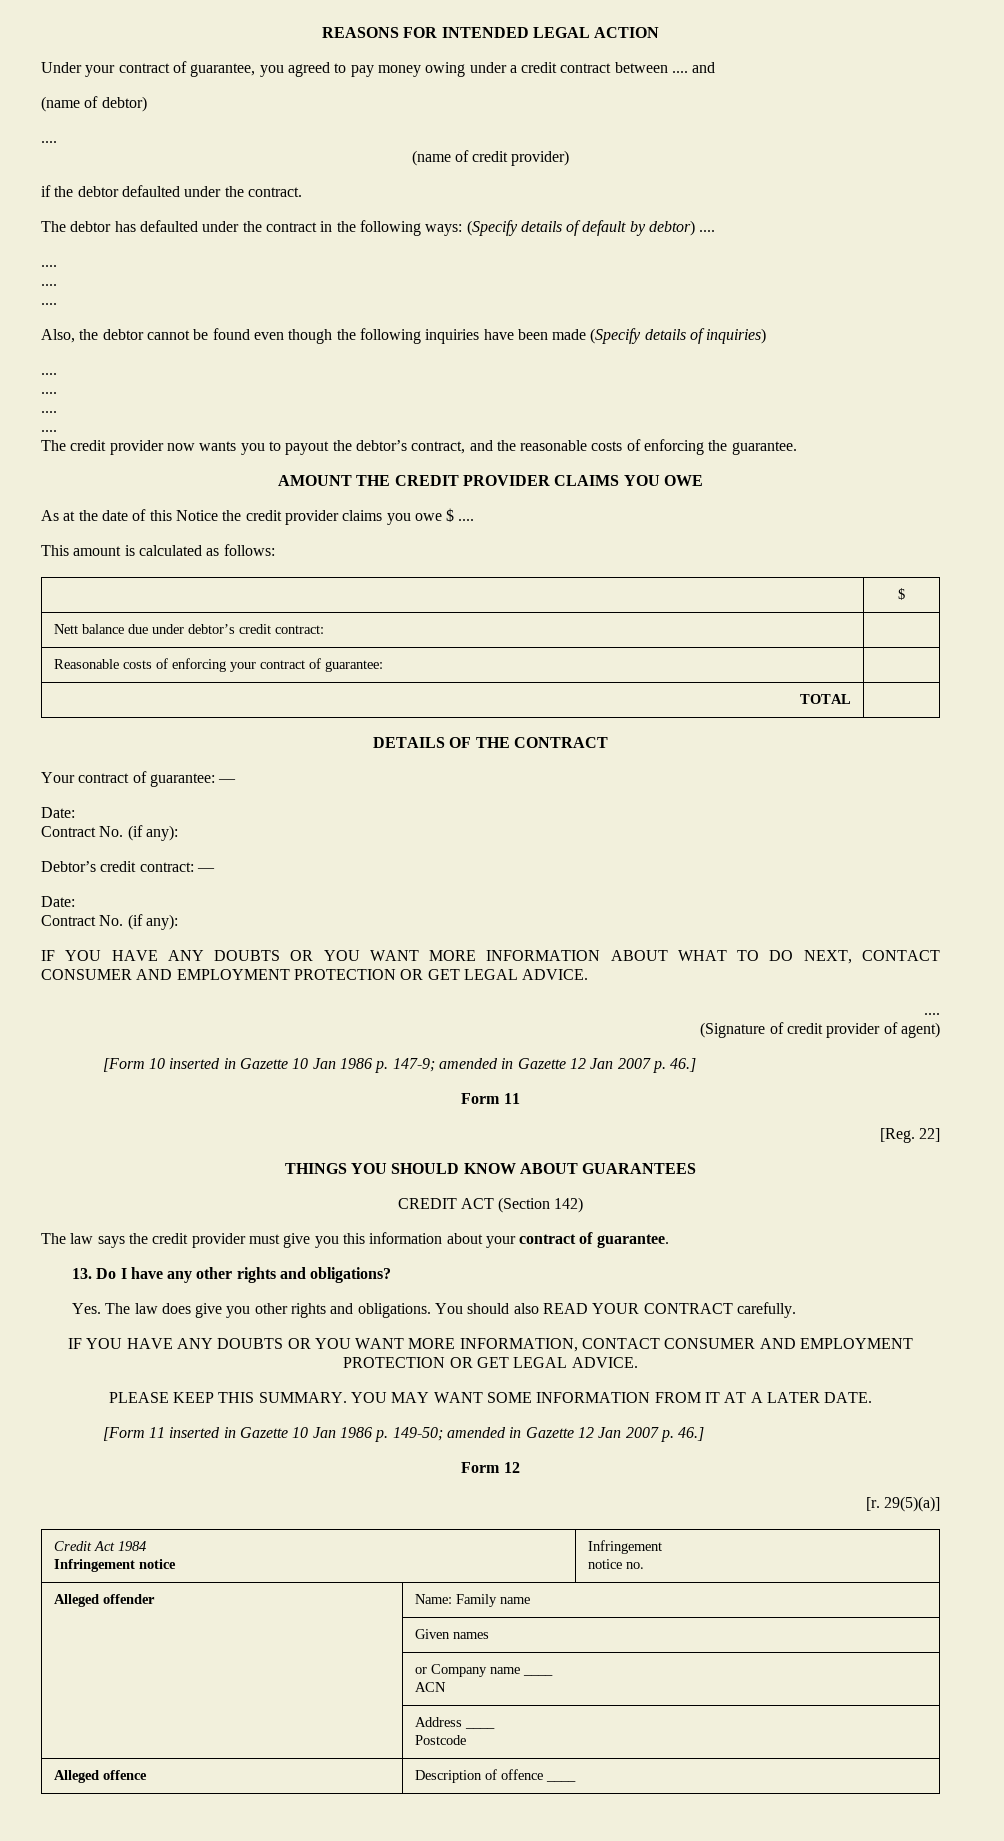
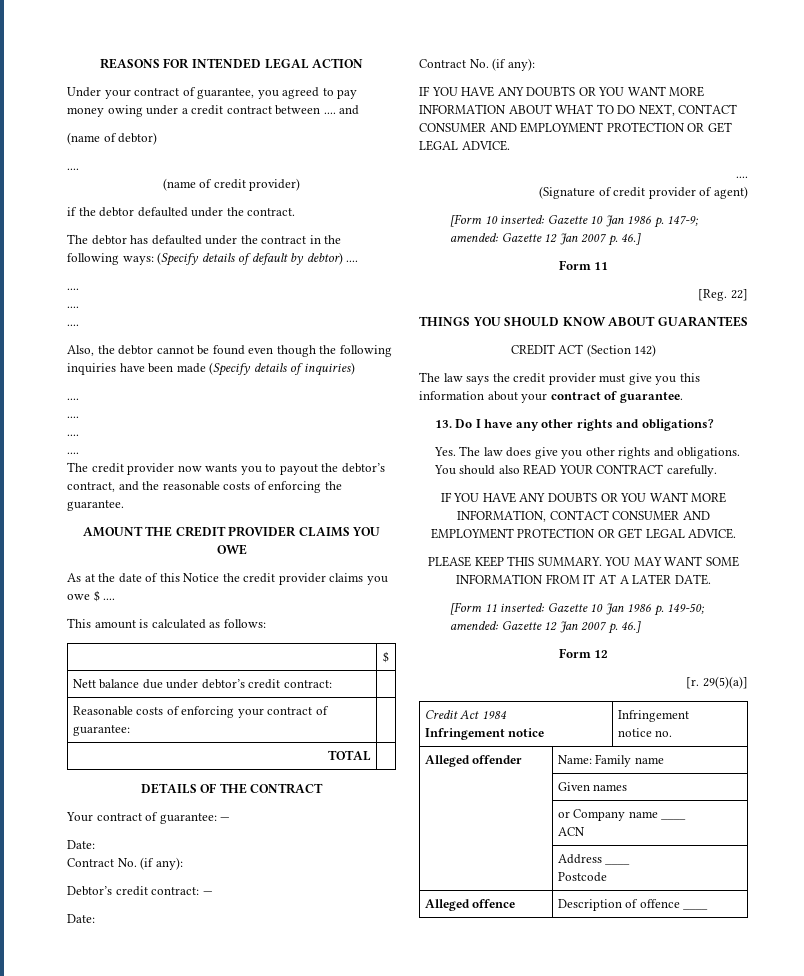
[169,1058,236,1069] inserted in -> [500,215,546,224] inserted:
[438,1058,514,1069] amended in -> [450,233,500,242] amended:
[169,1427,236,1438] inserted in -> [500,603,546,612] inserted:
[446,1427,522,1438] amended in -> [450,621,500,630] amended:

